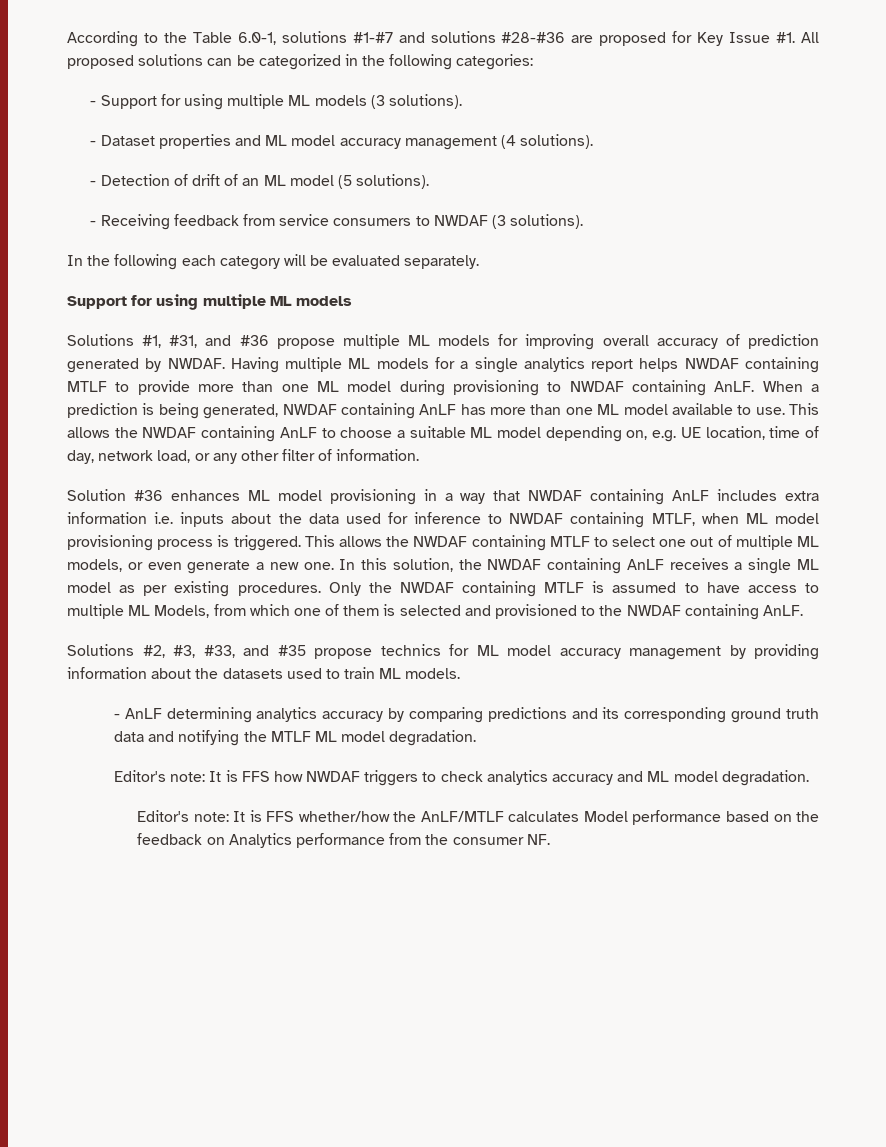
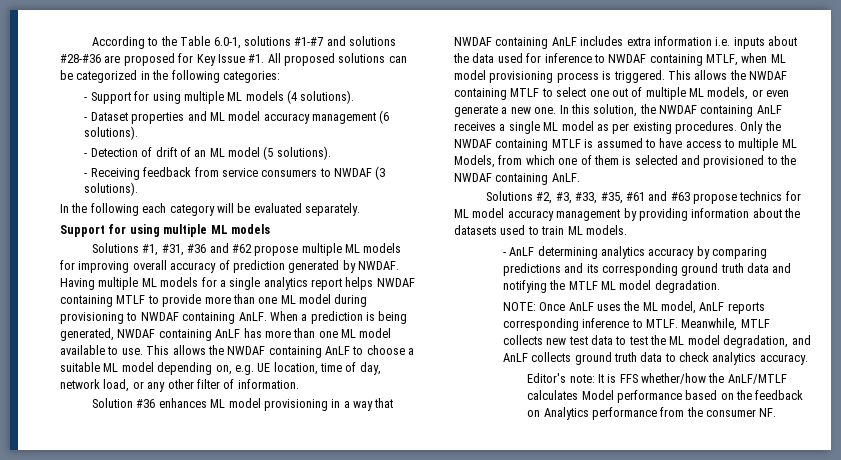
[370,95,385,109] (3 -> [287,90,298,104] (4
[500,135,516,149] (4 -> [379,110,390,124] (6
[205,335,269,346] and #36 -> [187,243,252,253] #36 and #62
[243,645,306,656] and #35 -> [600,191,690,204] #35, #61 and #63
[113,770,809,786] Editor's note: It is FFS how NWDAF triggers to check analytics accuracy and ML model degradation. -> [502,301,765,314] [502,318,770,331] [502,335,811,348] [502,352,808,365] NOTE: Once AnLF uses the ML model, AnLF reports corresponding inference to MTLF. Meanwhile, MTLF collects new test data to test the ML model degradation, and AnLF collects ground truth data to check analytics accuracy.

